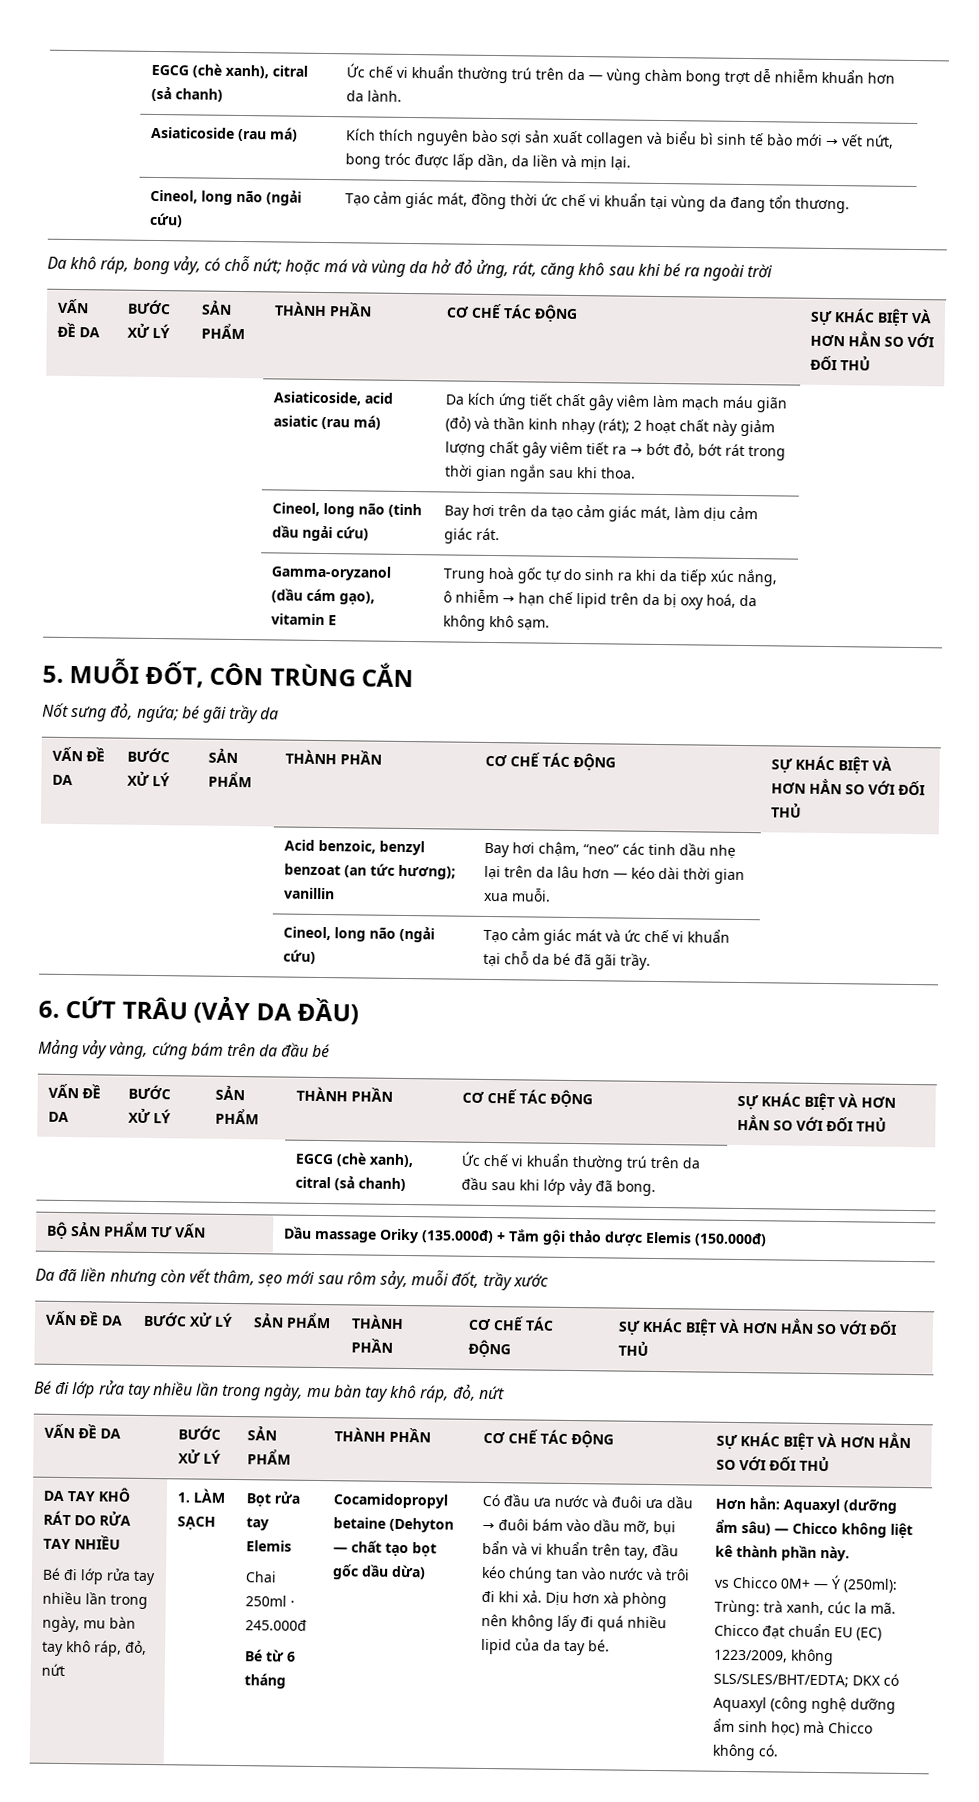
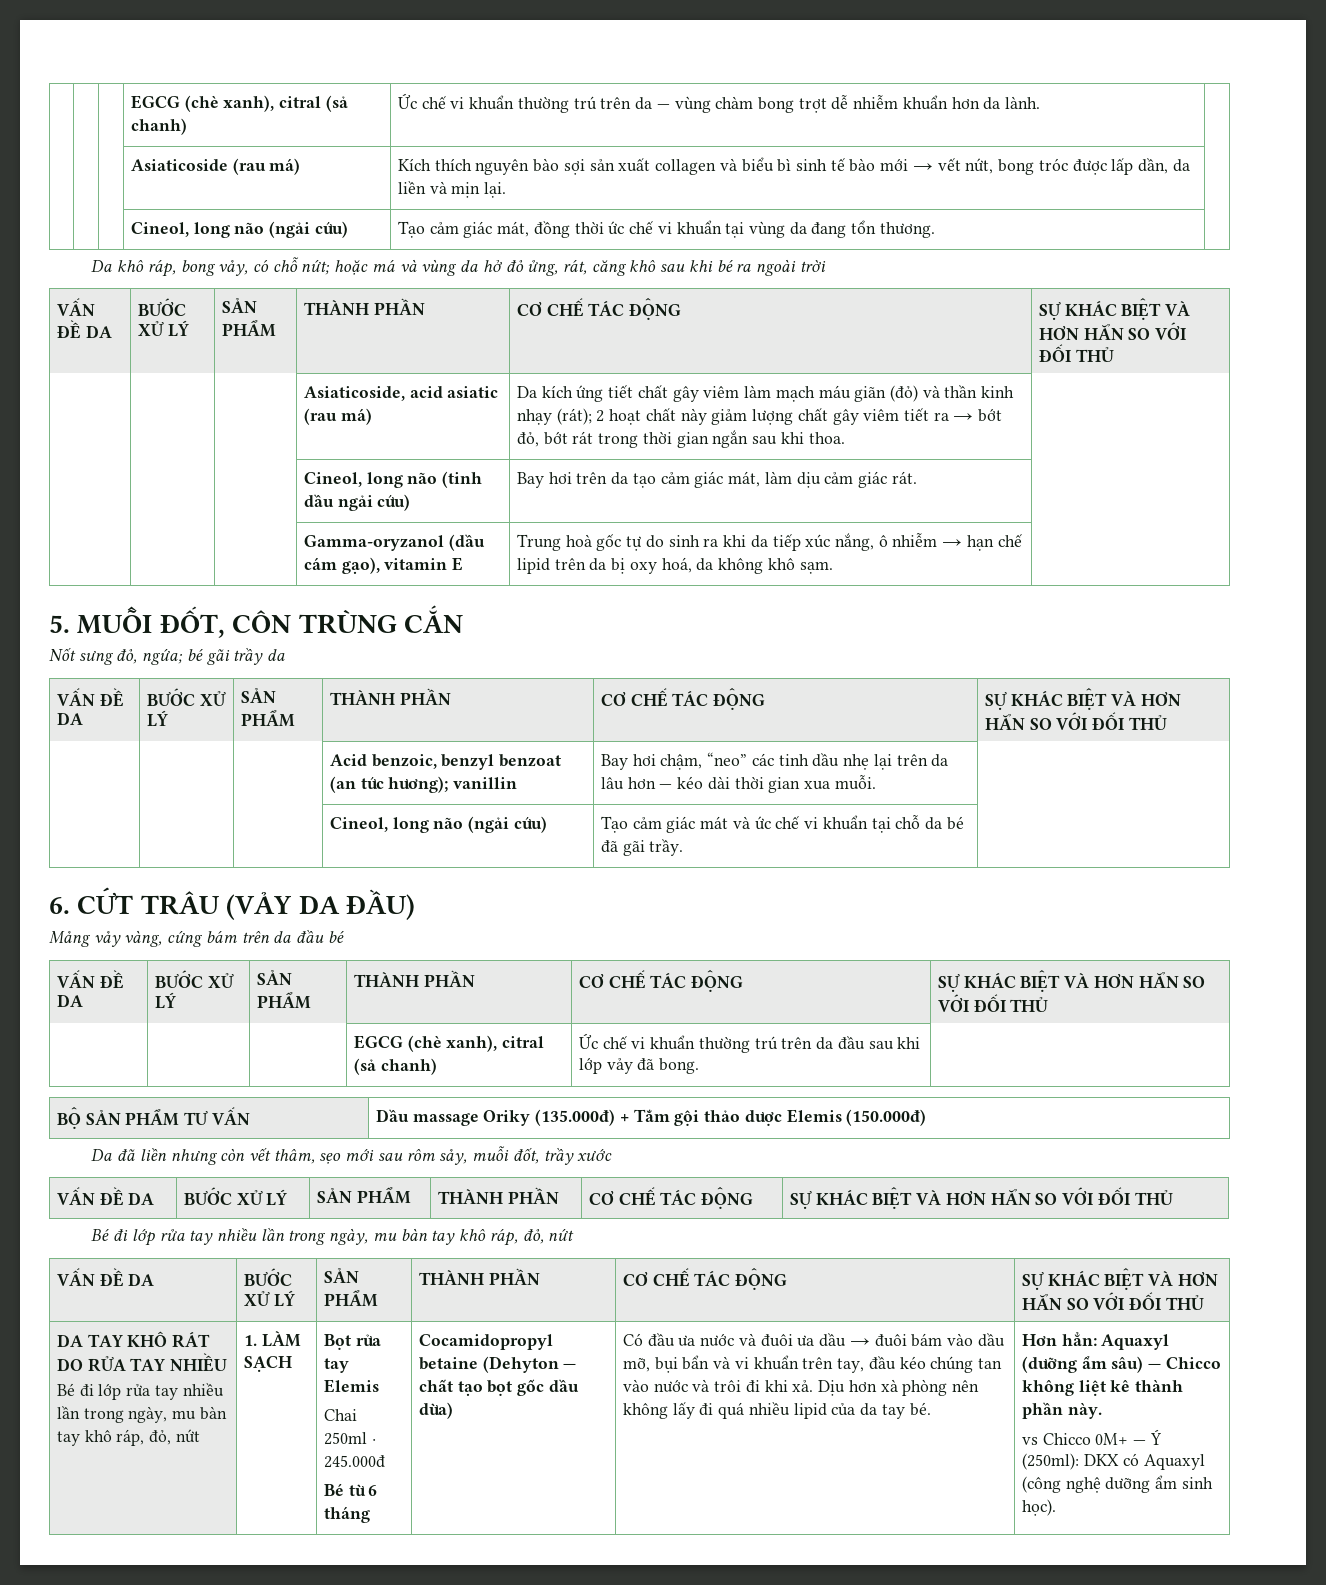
[714,1599,897,1617] [714,1623,883,1641] [713,1648,835,1666] [713,1673,850,1688] Trùng: trà xanh, cúc la mã. Chicco đạt chuẩn EU (EC) 1223/2009, không SLS/SLES/BHT/EDTA; -> (1079, 1461) none
[771,1720,874,1736] [712,1743,780,1761] học) mà Chicco không có. -> [1021,1499,1056,1516] học).

